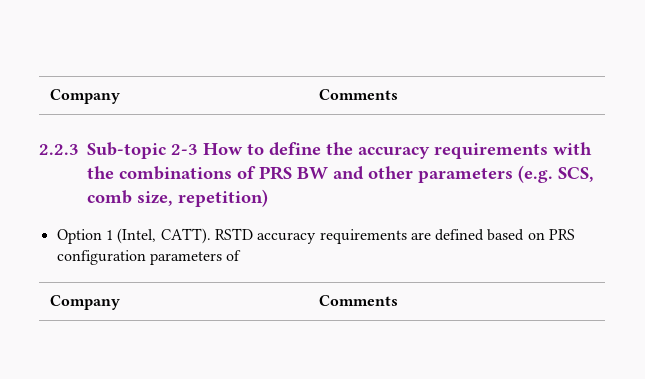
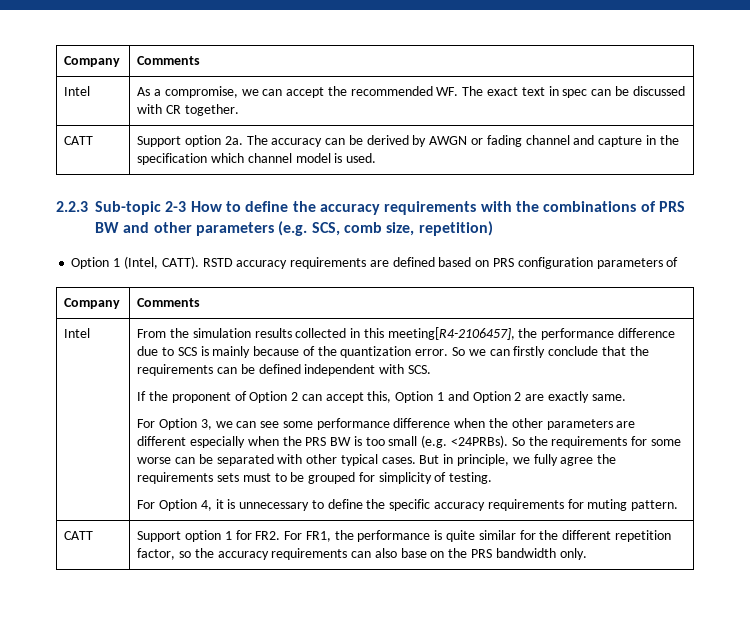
[49,89,120,104] [318,89,398,100] Company | Comments -> [64,56,121,67] [137,56,201,65] [64,86,91,96] [137,86,685,98] [137,104,239,116] [64,136,94,145] [137,135,679,147] [137,153,377,165] Company | Comments // Intel | As a compromise, we can accept the recommended WF. The exact text in spec can be discussed with CR together. // CATT | Support option 2a. The accuracy can be derived by AWGN or fading channel and capture in the specification which channel model is used.
(398, 300) none -> [64,328,91,338] [137,327,676,340] [137,346,649,358] [137,364,431,376] [137,391,626,403] [137,418,636,430] [137,435,681,448] [137,454,617,466] [137,472,493,484] [137,499,679,511] [64,531,94,540] [137,530,671,542] [137,548,587,560] // Intel | From the simulation results collected in this meeting[R4-2106457], the performance difference due to SCS is mainly because of the quantization error. So we can firstly conclude that the requirements can be defined independent with SCS. // If the proponent of Option 2 can accept this, Option 1 and Option 2 are exactly same. // For Option 3, we can see some performance difference when the other parameters are different especially when the PRS BW is too small (e.g. <24PRBs). So the requirements for some worse can be separated with other typical cases. But in principle, we fully agree the requirements sets must to be grouped for simplicity of testing. // For Option 4, it is unnecessary to define the specific accuracy requirements for muting pattern. // CATT | Support option 1 for FR2. For FR1, the performance is quite similar for the different repetition factor, so the accuracy requirements can also base on the PRS bandwidth only.

